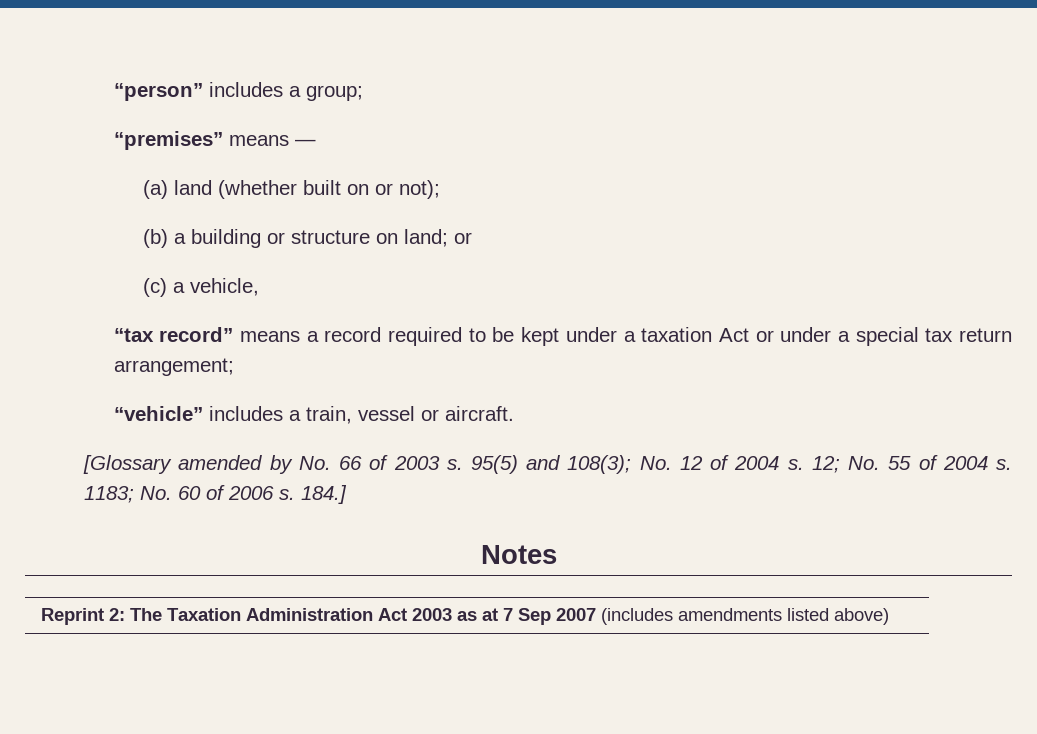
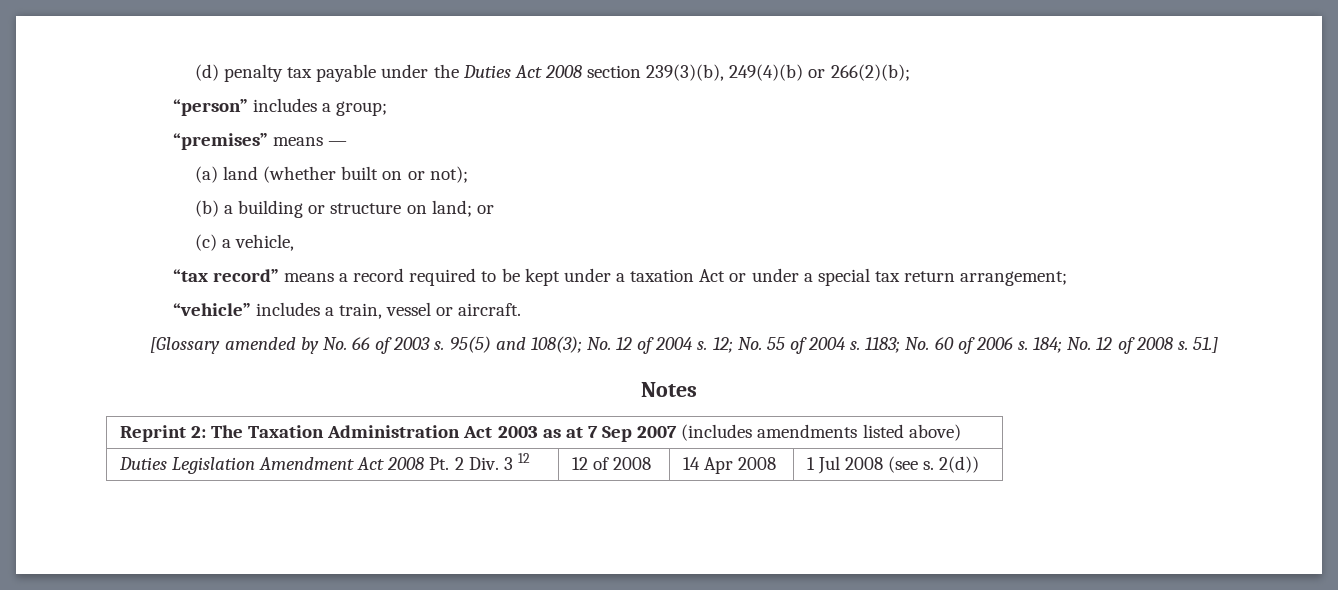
(113, 92) none -> [194,64,910,82] (d) penalty tax payable under the Duties Act 2008 section 239(3)(b), 249(4)(b) or 266(2)(b); //
[301,485,348,504] 184.] -> [1033,337,1218,354] 184; No. 12 of 2008 s. 51.]
(890, 616) none -> [118,453,530,474] [571,457,651,470] [682,457,776,474] [806,456,980,474] // Duties Legislation Amendment Act 2008 Pt. 2 Div. 3 12 | 12 of 2008 | 14 Apr 2008 | 1 Jul 2008 (see s. 2(d))

